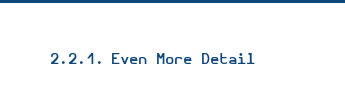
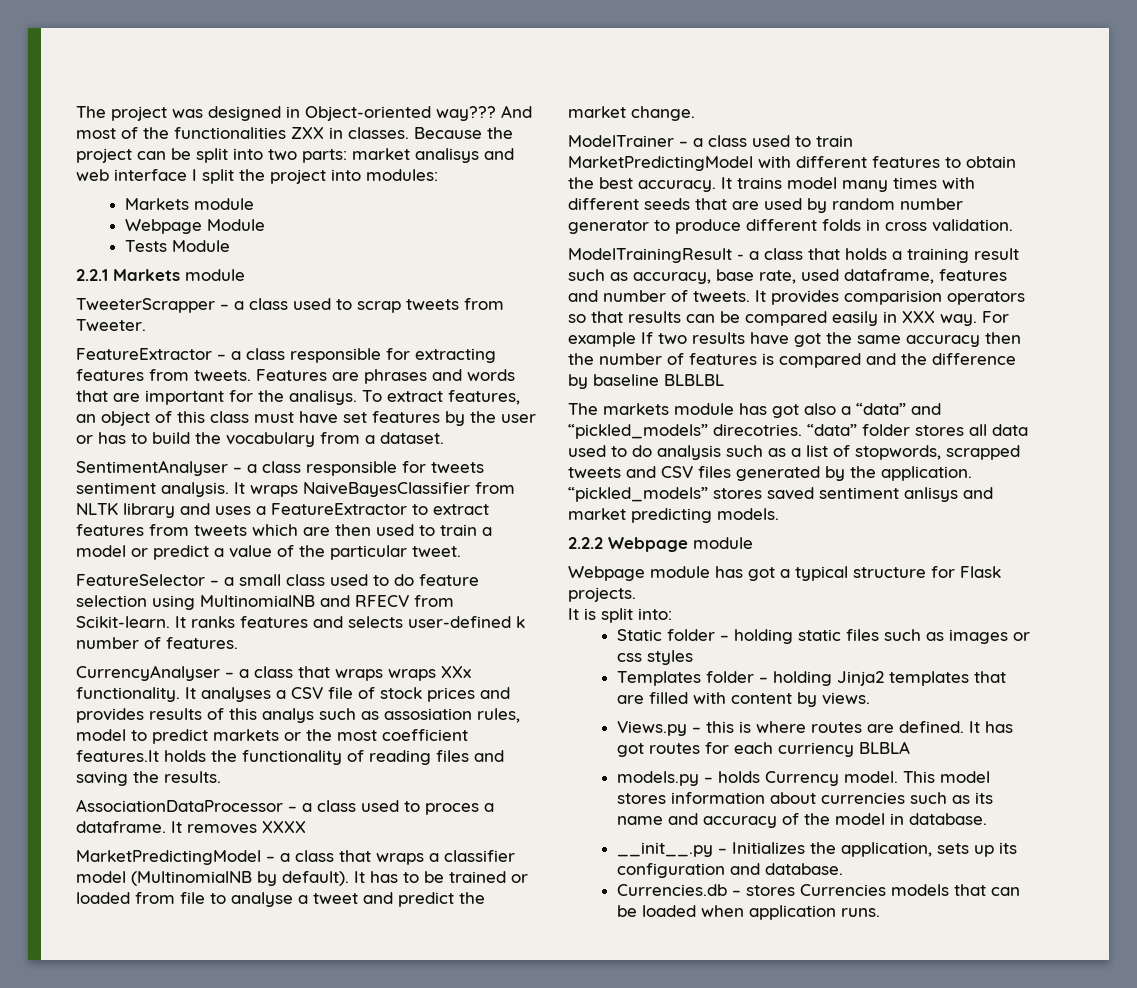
[50,53,255,64] 2.2.1. Even More Detail -> [76,105,532,121] [76,127,513,139] [76,148,514,163] [76,169,438,184] [124,198,254,210] [124,219,265,234] [124,240,230,252] [76,269,245,281] [76,298,504,313] [76,319,146,331] [76,348,496,363] [76,369,515,384] [76,390,520,405] [76,411,536,426] [76,432,444,447] [76,460,484,476] [76,482,515,497] [76,503,489,518] [76,524,492,536] [76,545,461,560] [76,574,479,586] [76,595,454,610] [76,616,525,628] [76,637,238,649] [76,665,471,681] [76,687,510,702] [76,708,520,723] [76,729,468,744] [76,750,504,765] [76,771,221,786] [76,799,494,815] [76,821,306,834] [76,850,515,865] [76,871,528,886] [76,892,485,907] [568,106,695,121] [568,135,853,147] [568,156,1016,171] [568,177,975,192] [568,198,963,213] [568,219,1013,234] [568,248,1019,263] [568,269,1007,284] [568,290,1025,305] [568,311,1009,326] [568,332,1021,347] [568,353,1016,368] [568,374,724,389] [568,403,941,418] [568,424,1028,439] [568,445,1020,460] [568,466,972,481] [568,487,993,502] [568,508,779,523] [568,537,753,552] [568,566,1001,581] [568,587,636,602] [568,608,672,623] [616,629,1030,644] [616,650,693,665] [616,671,1006,686] [616,692,870,707] [616,721,1013,736] [616,741,910,757] [616,771,990,786] [616,792,993,804] [616,813,987,828] [616,842,1017,857] [616,863,843,878] [616,884,1020,896] [616,905,880,920] The project was designed in Object-oriented way??? And most of the functionalities ZXX in classes. Because the project can be split into two parts: market analisys and web interface I split the project into modules: // Markets module // Webpage Module // Tests Module // 2.2.1 Markets module // TweeterScrapper – a class used to scrap tweets from Tweeter. // FeatureExtractor – a class responsible for extracting features from tweets. Features are phrases and words that are important for the analisys. To extract features, an object of this class must have set features by the user or has to build the vocabulary from a dataset. // SentimentAnalyser – a class responsible for tweets sentiment analysis. It wraps NaiveBayesClassifier from NLTK library and uses a FeatureExtractor to extract features from tweets which are then used to train a model or predict a value of the particular tweet. // FeatureSelector – a small class used to do feature selection using MultinomialNB and RFECV from Scikit-learn. It ranks features and selects user-defined k number of features. // CurrencyAnalyser – a class that wraps wraps XXx functionality. It analyses a CSV file of stock prices and provides results of this analys such as assosiation rules, model to predict markets or the most coefficient features.It holds the functionality of reading files and saving the results. // AssociationDataProcessor – a class used to proces a dataframe. It removes XXXX // MarketPredictingModel – a class that wraps a classifier model (MultinomialNB by default). It has to be trained or loaded from file to analyse a tweet and predict the market change. // ModelTrainer – a class used to train MarketPredictingModel with different features to obtain the best accuracy. It trains model many times with different seeds that are used by random number generator to produce different folds in cross validation. // ModelTrainingResult - a class that holds a training result such as accuracy, base rate, used dataframe, features and number of tweets. It provides comparision operators so that results can be compared easily in XXX way. For example If two results have got the same accuracy then the number of features is compared and the difference by baseline BLBLBL // The markets module has got also a “data” and “pickled_models” direcotries. “data” folder stores all data used to do analysis such as a list of stopwords, scrapped tweets and CSV files generated by the application. “pickled_models” stores saved sentiment anlisys and market predicting models. // 2.2.2 Webpage module // Webpage module has got a typical structure for Flask projects. // It is split into: // Static folder – holding static files such as images or css styles // Templates folder – holding Jinja2 templates that are filled with content by views. // Views.py – this is where routes are defined. It has got routes for each curriency BLBLA // models.py – holds Currency model. This model stores information about currencies such as its name and accuracy of the model in database. // __init__.py – Initializes the application, sets up its configuration and database. // Currencies.db – stores Currencies models that can be loaded when application runs.

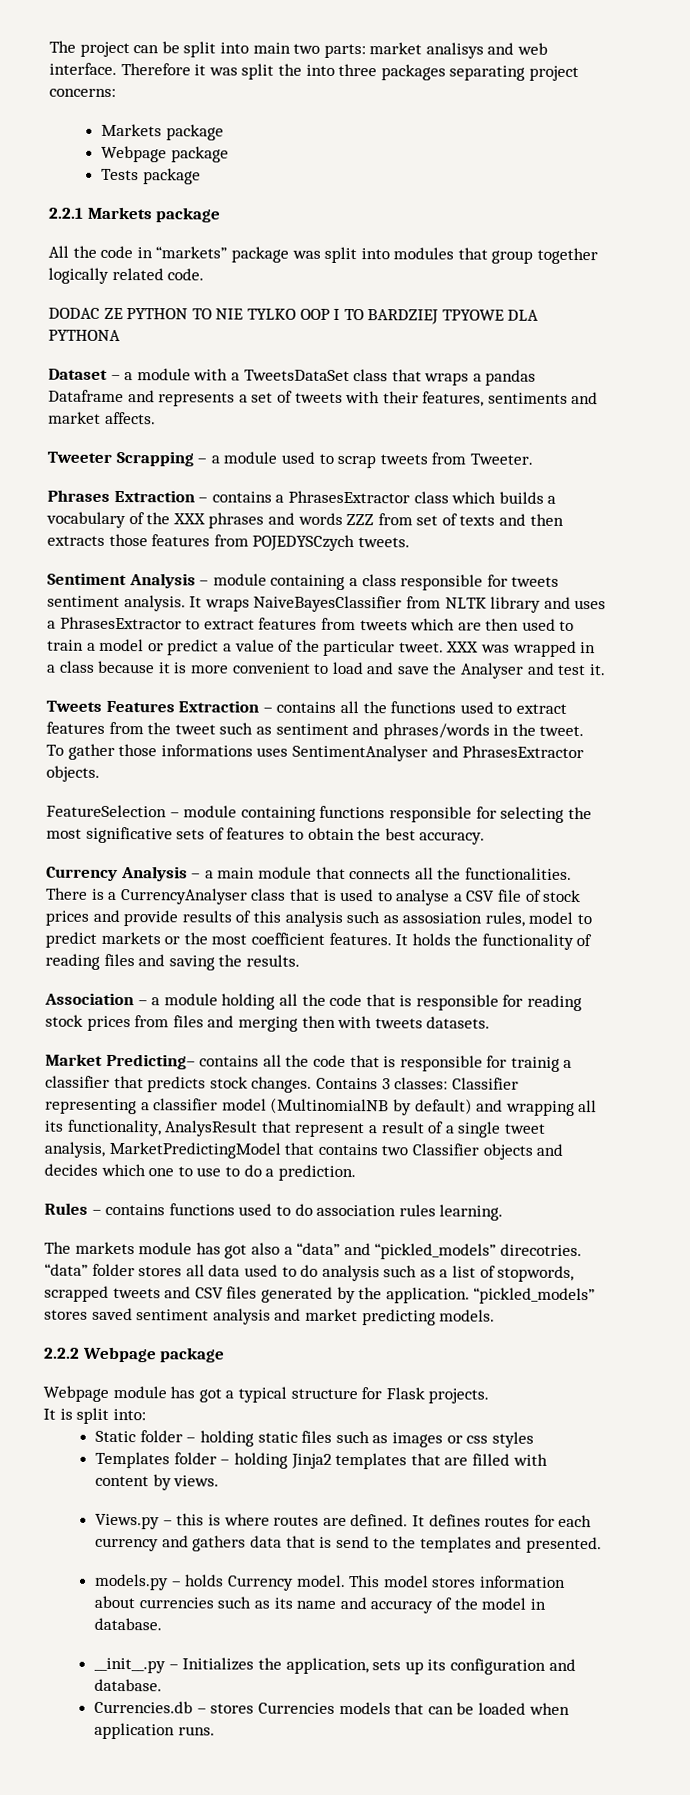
[172,105,532,121] [76,127,513,139] [76,148,132,163] was designed in Object-oriented way??? And most of the functionalities ZXX in classes. Because the project -> (130, 49) none
(263, 154) none -> [252,42,291,54] main
[114,169,438,184] [124,198,254,210] [124,219,265,234] interface I split the project into modules: // Markets module // Webpage Module -> [49,62,579,82] [49,88,116,97] [101,123,224,141] [101,145,229,163] interface. Therefore it was split the into three packages separating project concerns: // Markets package // Webpage package
[171,240,230,252] Module -> [142,168,201,185] package
[185,269,245,281] [76,298,288,313] module // TweeterScrapper – a class -> [155,207,222,223] [48,245,599,265] [48,267,205,284] [48,307,540,325] [48,329,121,342] [48,368,537,386] [48,389,599,407] [48,411,156,425] [47,450,278,467] package // All the code in “markets” package was split into modules that group together logically related code. // DODAC ZE PYTHON TO NIE TYLKO OOP I TO BARDZIEJ TPYOWE DLA PYTHONA // Dataset – a module with a TweetsDataSet class that wraps a pandas Dataframe and represents a set of tweets with their features, sentiments and market affects. // Tweeter Scrapping – a module
[76,348,496,363] [76,369,515,384] [76,390,520,405] [76,411,536,426] [76,432,444,447] [76,460,242,476] FeatureExtractor – a class responsible for extracting features from tweets. Features are phrases and words that are important for the analisys. To extract features, an object of this class must have set features by the user or has to build the vocabulary from a dataset. // SentimentAnalyser – -> [47,489,557,504] [46,511,564,529] [47,533,410,552] [47,572,346,590] Phrases Extraction – contains a PhrasesExtractor class which builds a vocabulary of the XXX phrases and words ZZZ from set of texts and then extracts those features from POJEDYSCzych tweets. // Sentiment Analysis – module containing
[271,503,407,515] FeatureExtractor -> [59,616,182,630] PhrasesExtractor
[76,574,479,586] [76,595,454,610] [76,616,525,628] [76,637,238,649] [76,665,471,681] [76,687,271,702] // FeatureSelector – a small class used to do feature selection using MultinomialNB and RFECV from Scikit-learn. It ranks features and selects user-defined k number of features. // CurrencyAnalyser – a class that wraps wraps XXx functionality. It analyses -> [446,640,597,658] [46,660,606,679] [46,700,567,714] [46,721,585,740] [46,743,585,762] [46,765,100,782] [46,804,592,823] [46,826,486,845] [46,866,572,882] [45,887,451,906] XXX was wrapped in a class because it is more convenient to load and save the Analyser and test it. // Tweets Features Extraction – contains all the functions used to extract features from the tweet such as sentiment and phrases/words in the tweet. To gather those informations uses SentimentAnalyser and PhrasesExtractor objects. // FeatureSelection – module containing functions responsible for selecting the most significative sets of features to obtain the best accuracy. // Currency Analysis – a main module that connects all the functionalities. There is a CurrencyAnalyser class that is used to analyse
[76,708,144,723] provides -> [123,910,179,927] provide
[262,708,314,723] analys -> [284,910,343,927] analysis
[76,750,159,762] features.It -> [328,932,409,946] features. It
[76,799,494,815] [76,821,306,834] [76,850,424,865] AssociationDataProcessor – a class used to proces a dataframe. It removes XXXX // MarketPredictingModel – a class that wraps -> [44,992,583,1012] [45,1014,491,1032] [45,1053,573,1072] [45,1075,519,1093] [45,1098,137,1115] Association – a module holding all the code that is responsible for reading stock prices from files and merging then with tweets datasets. // Market Predicting– contains all the code that is responsible for trainig a classifier that predicts stock changes. Contains 3 classes: Classifier representing
[282,871,528,886] [76,892,485,907] [568,106,695,121] [568,135,853,147] [568,156,1016,171] [568,177,975,192] [568,198,963,213] [568,219,1013,234] [568,248,1019,263] [568,269,1007,284] [568,290,1025,305] [568,311,1009,326] [568,332,1021,347] [568,353,1016,368] [568,374,724,389] default). It has to be trained or loaded from file to analyse a tweet and predict the market change. // ModelTrainer – a class used to train MarketPredictingModel with different features to obtain the best accuracy. It trains model many times with different seeds that are used by random number generator to produce different folds in cross validation. // ModelTrainingResult - a class that holds a training result such as accuracy, base rate, used dataframe, features and number of tweets. It provides comparision operators so that results can be compared easily in XXX way. For example If two results have got the same accuracy then the number of features is compared and the difference by baseline BLBLBL -> [414,1098,598,1117] [44,1119,546,1138] [44,1141,564,1160] [44,1163,356,1182] [44,1202,504,1221] default) and wrapping all its functionality, AnalysResult that represent a result of a single tweet analysis, MarketPredictingModel that contains two Classifier objects and decides which one to use to do a prediction. // Rules – contains functions used to do association rules learning.
[904,487,958,502] anlisys -> [212,1308,271,1325] analysis
[693,537,753,549] module -> [159,1347,226,1363] package
[984,721,1013,733] [616,743,644,757] has got -> [428,1514,481,1527] defines
[777,741,910,757] curriency BLBLA -> [95,1535,602,1554] currency and gathers data that is send to the templates and presented.

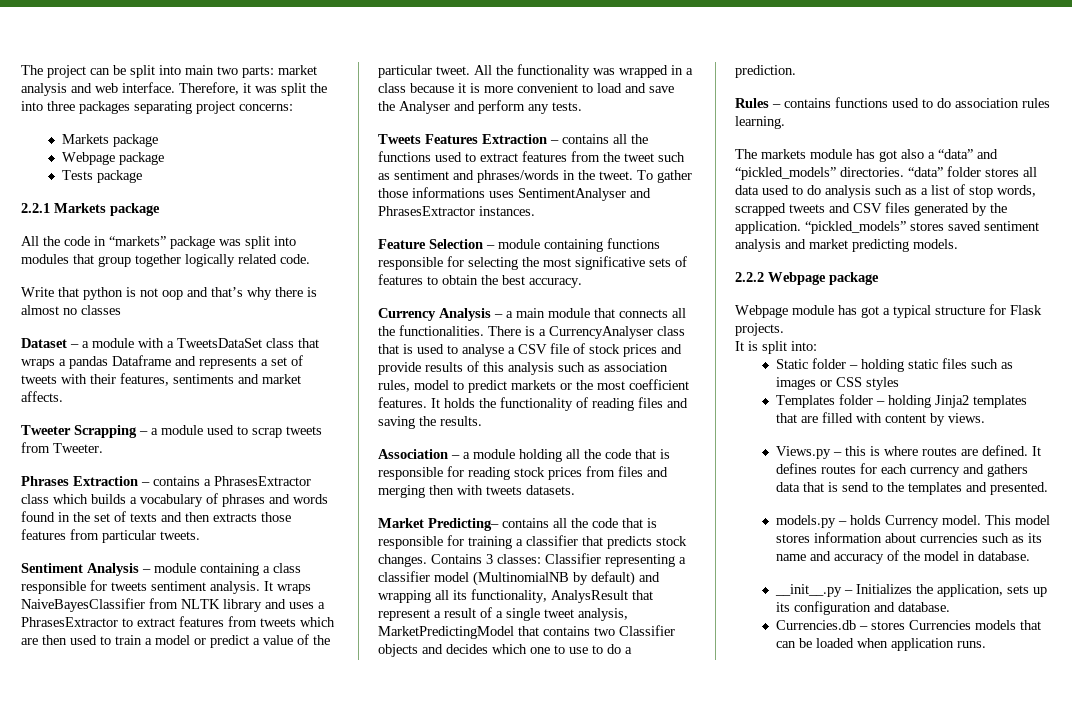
[425,42,484,59] analisys -> [21,83,67,96] analysis
[120,63,191,76] Therefore -> [179,82,239,95] Therefore,
[48,307,540,325] [48,329,121,342] DODAC ZE PYTHON TO NIE TYLKO OOP I TO BARDZIEJ TPYOWE DLA PYTHONA -> [21,287,317,300] [21,305,121,315] Write that python is not oop and that’s why there is almost no classes
[146,512,206,525] the XXX -> (218, 498) none
[346,513,413,526] ZZZ from -> [21,511,90,522] found in the
[252,534,356,552] POJEDYSCzych -> [102,530,156,543] particular
[446,641,480,653] XXX -> [474,64,590,78] All the functionality
[557,664,606,676] test it. -> [478,100,582,114] perform any tests.
[46,765,100,782] [46,804,167,818] objects. // FeatureSelection -> [479,206,535,216] [378,239,483,249] instances. // Feature Selection
[402,912,483,924] assosiation -> [604,362,668,372] association
[510,1056,560,1072] trainig -> [468,536,512,549] training
[499,1243,582,1257] direcotries. -> [840,167,904,177] directories.
[497,1265,575,1283] stopwords, -> [969,185,1036,198] stop words,
[466,1435,489,1444] css -> [836,377,863,387] CSS

